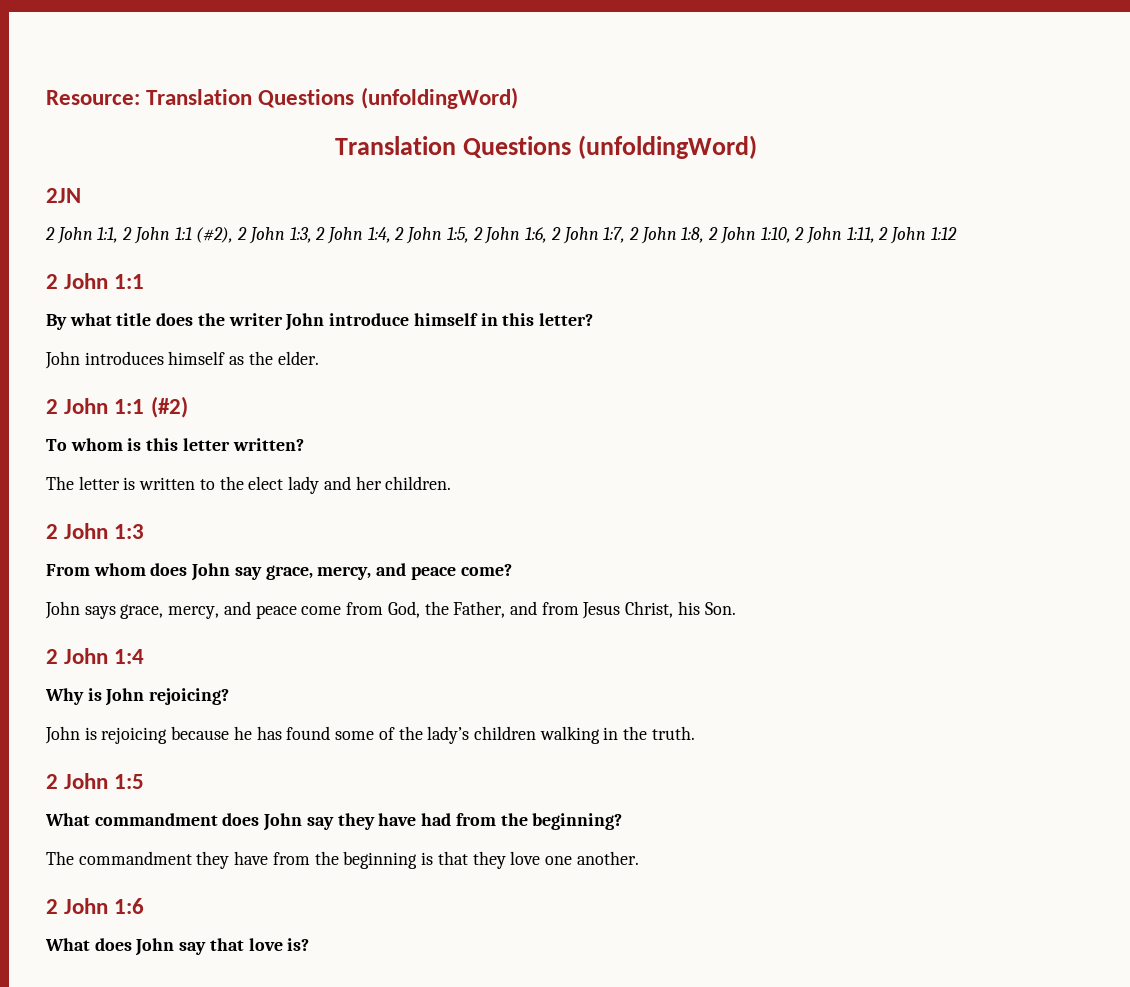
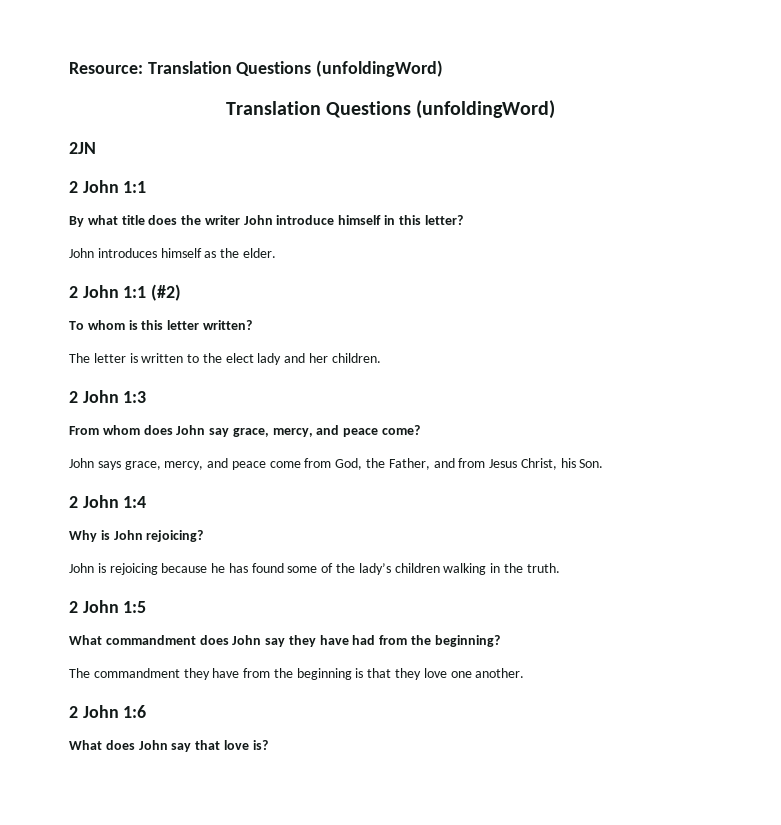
[45,227,957,244] // 2 John 1:1, 2 John 1:1 (#2), 2 John 1:3, 2 John 1:4, 2 John 1:5, 2 John 1:6, 2 John 1:7, 2 John 1:8, 2 John 1:10, 2 John 1:11, 2 John 1:12 -> (96, 148) none

